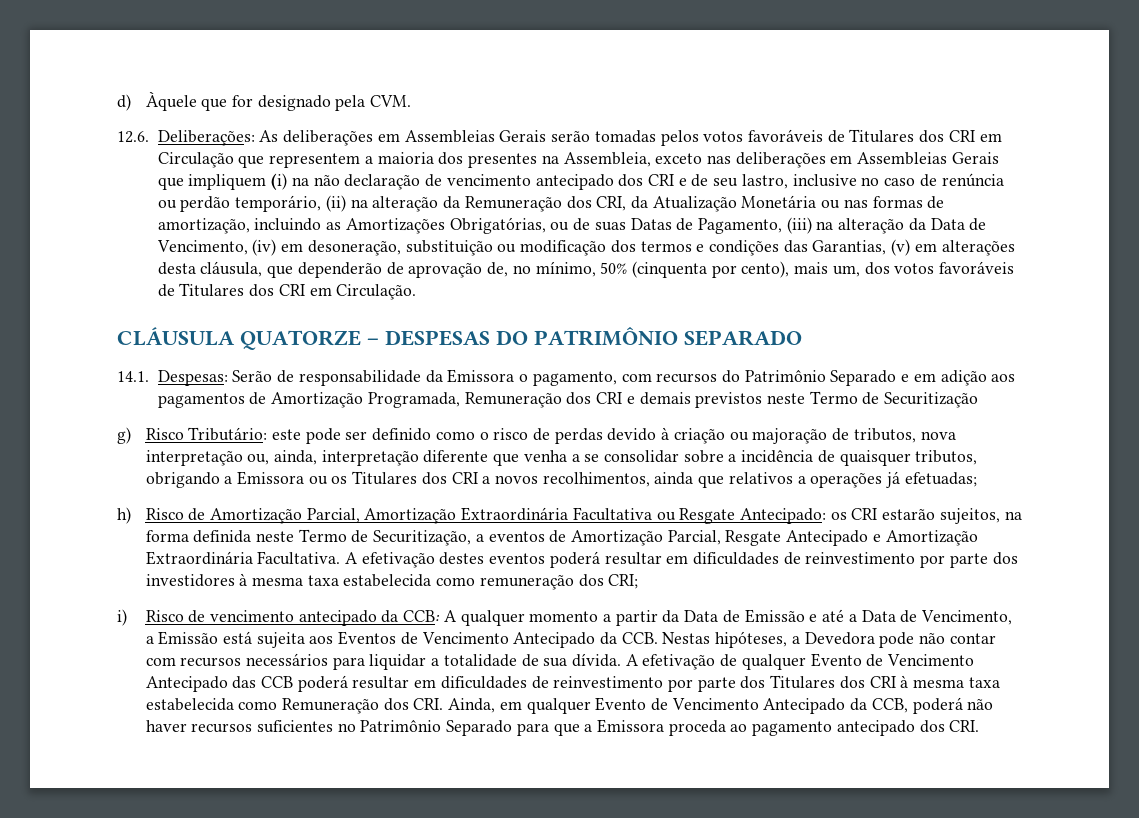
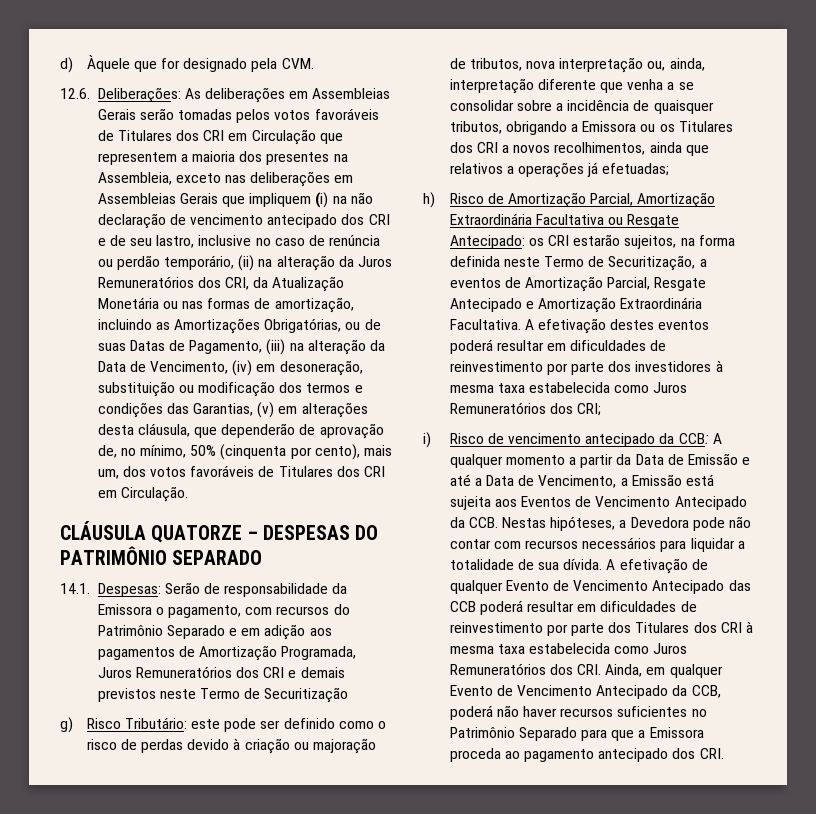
[464,196,562,212] Remuneração -> [358,256,393,267] [97,276,194,288] Juros Remuneratórios
[464,392,562,408] Remuneração -> [97,666,232,678] Juros Remuneratórios
[479,575,574,590] remuneração -> [653,382,688,393] [449,402,546,414] Juros Remuneratórios
[281,698,379,714] Remuneração -> [653,643,688,654] [449,663,546,675] Juros Remuneratórios

